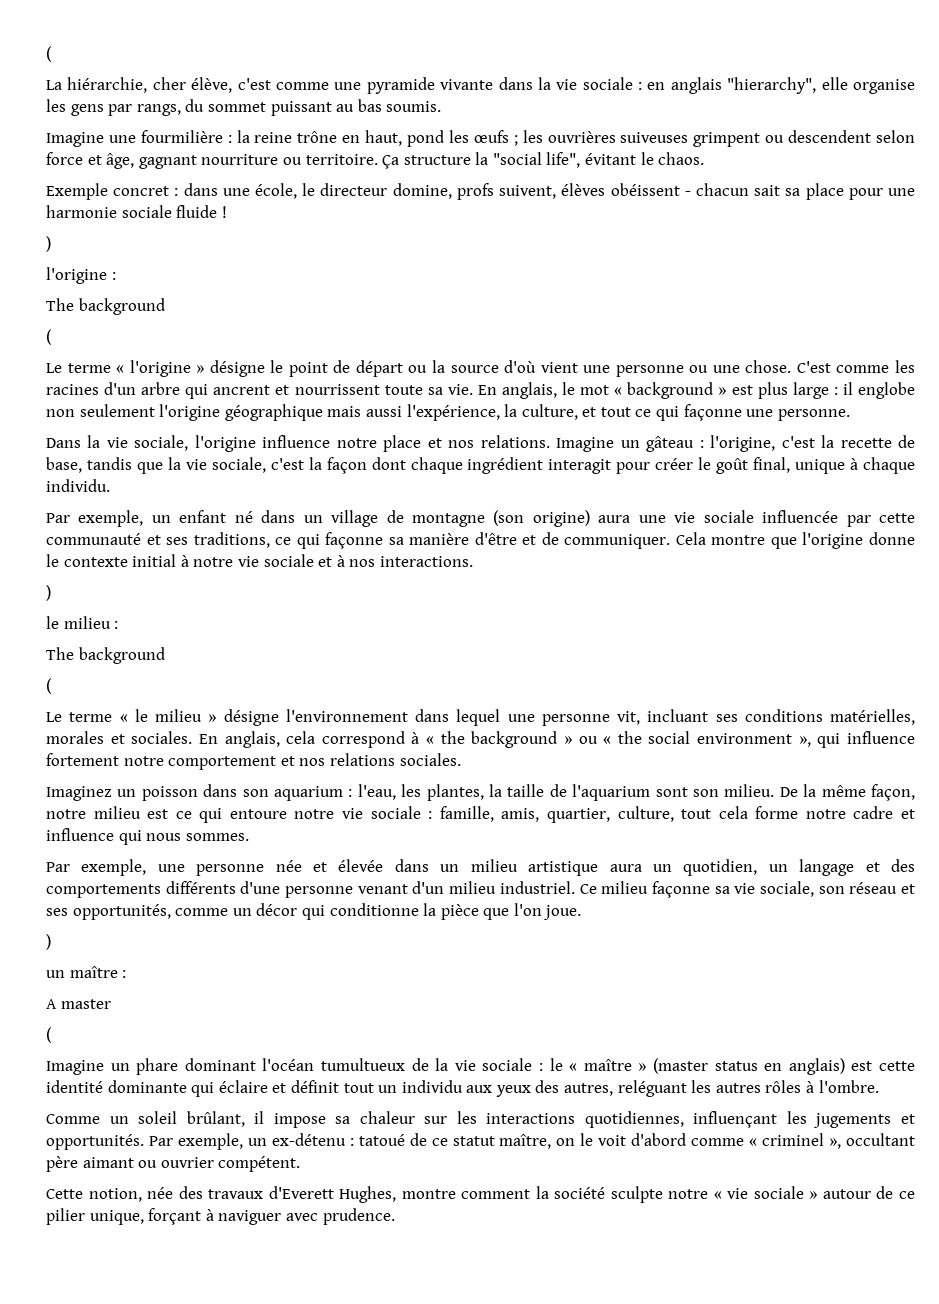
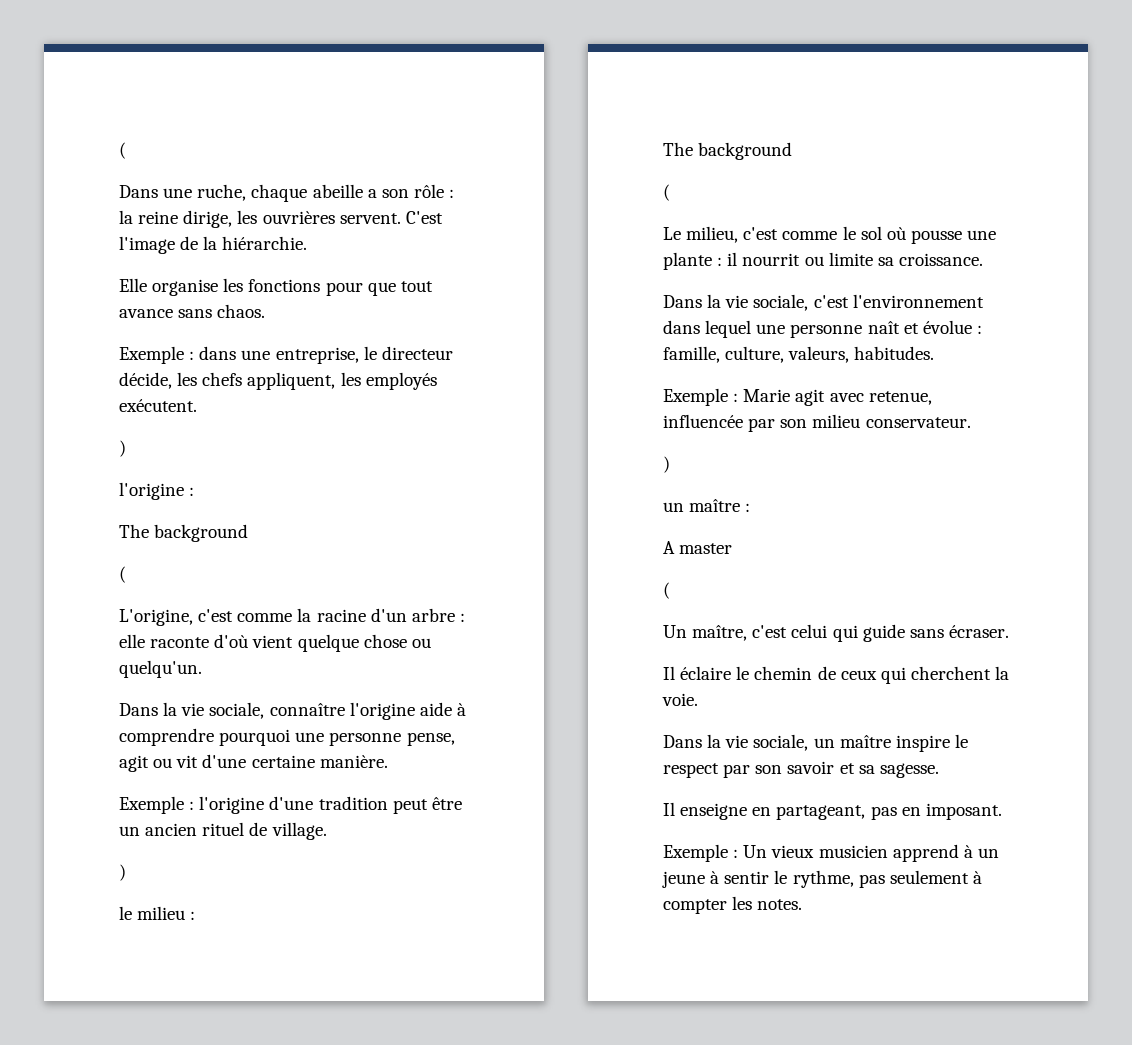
[46,46,52,62] [46,77,916,94] [46,99,442,116] [46,130,916,147] [46,152,654,169] ( // La hiérarchie, cher élève, c'est comme une pyramide vivante dans la vie sociale : en anglais "hierarchy", elle organise les gens par rangs, du sommet puissant au bas soumis. // Imagine une fourmilière : la reine trône en haut, pond les œufs ; les ouvrières suiveuses grimpent ou descendent selon force et âge, gagnant nourriture ou territoire. Ça structure la "social life", évitant le -> [119,142,126,159] [119,184,455,202] [119,210,443,228] [119,236,308,254] [119,278,433,296] [119,309,213,318] ( // Dans une ruche, chaque abeille a son rôle : la reine dirige, les ouvrières servent. C'est l'image de la hiérarchie. // Elle organise les fonctions pour que tout avance sans
[113,186,170,196] concret -> (184, 355) none
[255,183,298,199] école, -> [275,347,359,364] entreprise,
[392,183,915,200] [46,205,227,218] domine, profs suivent, élèves obéissent - chacun sait sa place pour une harmonie sociale fluide ! -> [119,372,437,390] [119,399,197,412] décide, les chefs appliquent, les employés exécutent.
[46,360,915,377] [46,382,916,399] [46,404,850,421] [46,435,916,452] [46,457,916,474] [46,479,110,492] [46,510,916,527] [46,532,915,549] [46,554,473,567] Le terme « l'origine » désigne le point de départ ou la source d'où vient une personne ou une chose. C'est comme les racines d'un arbre qui ancrent et nourrissent toute sa vie. En anglais, le mot « background » est plus large : il englobe non seulement l'origine géographique mais aussi l'expérience, la culture, et tout ce qui façonne une personne. // Dans la vie sociale, l'origine influence notre place et nos relations. Imagine un gâteau : l'origine, c'est la recette de base, tandis que la vie sociale, c'est la façon dont chaque ingrédient interagit pour créer le goût final, unique à chaque individu. // Par exemple, un enfant né dans un village de montagne (son origine) aura une vie sociale influencée par cette communauté et ses traditions, ce qui façonne sa manière d'être et de communiquer. Cela montre que l'origine donne le contexte initial à notre vie sociale et à nos interactions. -> [119,608,465,626] [119,634,431,652] [119,660,202,678] [119,702,466,720] [119,728,455,746] [119,754,388,772] [119,796,462,814] [119,822,327,840] L'origine, c'est comme la racine d'un arbre : elle raconte d'où vient quelque chose ou quelqu'un. // Dans la vie sociale, connaître l'origine aide à comprendre pourquoi une personne pense, agit ou vit d'une certaine manière. // Exemple : l'origine d'une tradition peut être un ancien rituel de village.
[69,709,279,726] terme « le milieu » désigne -> [686,226,997,244] [663,252,983,270] [663,294,849,311] milieu, c'est comme le sol où pousse une plante : il nourrit ou limite sa croissance. // Dans la vie sociale, c'est
[617,709,915,725] [46,731,916,748] [46,753,461,770] [46,784,915,801] [46,806,915,823] [46,828,249,845] [46,859,915,876] [46,881,915,898] [46,903,582,920] vit, incluant ses conditions matérielles, morales et sociales. En anglais, cela correspond à « the background » ou « the social environment », qui influence fortement notre comportement et nos relations sociales. // Imaginez un poisson dans son aquarium : l'eau, les plantes, la taille de l'aquarium sont son milieu. De la même façon, notre milieu est ce qui entoure notre vie sociale : famille, amis, quartier, culture, tout cela forme notre cadre et influence qui nous sommes. // Par exemple, une personne née et élevée dans un milieu artistique aura un quotidien, un langage et des comportements différents d'une personne venant d'un milieu industriel. Ce milieu façonne sa vie sociale, son réseau et ses opportunités, comme un décor qui conditionne la pièce que l'on joue. -> [867,320,982,334] [663,346,935,363] [663,388,932,406] [663,414,971,432] naît et évolue : famille, culture, valeurs, habitudes. // Exemple : Marie agit avec retenue, influencée par son milieu conservateur.
[46,1058,916,1075] [46,1080,879,1097] [46,1111,915,1128] [46,1133,915,1150] [46,1156,301,1172] [46,1186,915,1203] [46,1208,395,1225] Imagine un phare dominant l'océan tumultueux de la vie sociale : le « maître » (master status en anglais) est cette identité dominante qui éclaire et définit tout un individu aux yeux des autres, reléguant les autres rôles à l'ombre. // Comme un soleil brûlant, il impose sa chaleur sur les interactions quotidiennes, influençant les jugements et opportunités. Par exemple, un ex-détenu : tatoué de ce statut maître, on le voit d'abord comme « criminel », occultant père aimant ou ouvrier compétent. // Cette notion, née des travaux d'Everett Hughes, montre comment la société sculpte notre « vie sociale » autour de ce pilier unique, forçant à naviguer avec prudence. -> [663,624,1009,642] [663,666,1010,684] [662,693,698,706] [663,734,968,752] [663,761,939,778] [663,802,1002,820] [663,844,999,862] [662,870,982,888] [663,896,803,914] Un maître, c'est celui qui guide sans écraser. // Il éclaire le chemin de ceux qui cherchent la voie. // Dans la vie sociale, un maître inspire le respect par son savoir et sa sagesse. // Il enseigne en partageant, pas en imposant. // Exemple : Un vieux musicien apprend à un jeune à sentir le rythme, pas seulement à compter les notes.

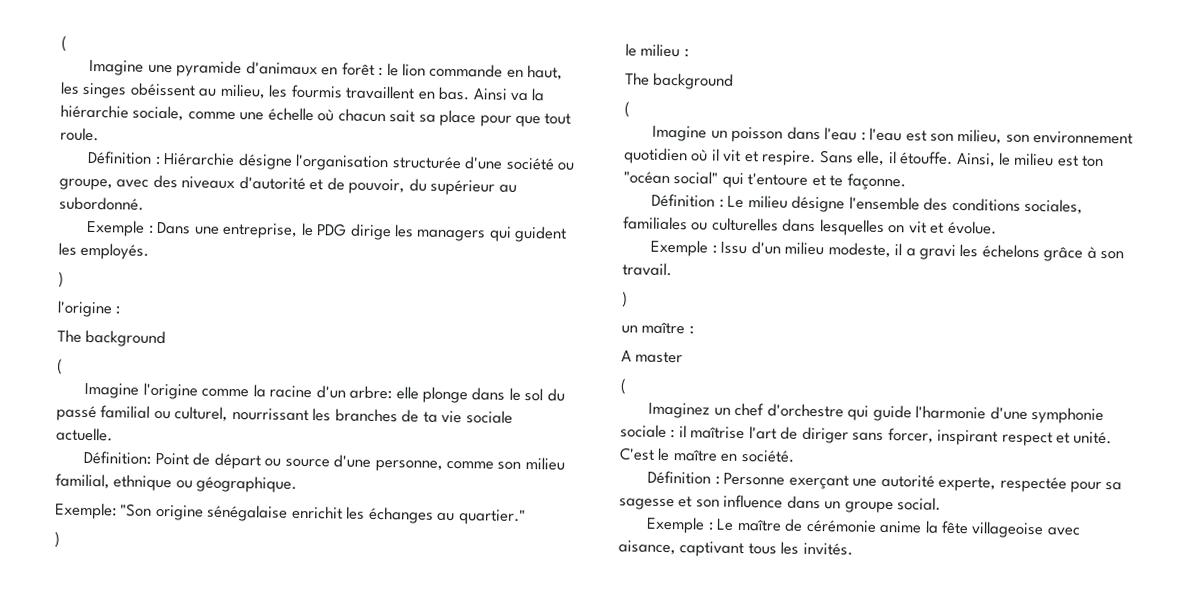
[119,142,126,159] [119,184,455,202] [119,210,443,228] [119,236,308,254] [119,278,433,296] [119,304,266,318] [119,346,237,364] ( // Dans une ruche, chaque abeille a son rôle : la reine dirige, les ouvrières servent. C'est l'image de la hiérarchie. // Elle organise les fonctions pour que tout avance sans chaos. // Exemple : dans -> [61,35,67,52] [89,59,564,81] [60,81,546,102] [60,104,572,128] [60,127,99,142] [87,150,575,172] [59,174,517,196] [59,196,144,211] [86,219,192,237] ( // Imagine une pyramide d'animaux en forêt : le lion commande en haut, les singes obéissent au milieu, les fourmis travaillent en bas. Ainsi va la hiérarchie sociale, comme une échelle où chacun sait sa place pour que tout roule. // Définition : Hiérarchie désigne l'organisation structurée d'une société ou groupe, avec des niveaux d'autorité et de pouvoir, du supérieur au subordonné. // Exemple : Dans
[381,346,453,360] [119,372,437,390] [119,399,197,412] directeur décide, les chefs appliquent, les employés exécutent. -> [316,223,568,243] [58,242,150,260] PDG dirige les managers qui guident les employés.
[119,609,234,626] L'origine, c'est -> [84,382,198,400] Imagine l'origine
[411,608,465,622] [119,634,431,652] [119,660,202,678] [119,702,466,720] [119,728,455,746] [119,754,388,772] [119,796,462,814] [119,822,327,840] arbre : elle raconte d'où vient quelque chose ou quelqu'un. // Dans la vie sociale, connaître l'origine aide à comprendre pourquoi une personne pense, agit ou vit d'une certaine manière. // Exemple : l'origine d'une tradition peut être un ancien rituel de village. -> [349,385,565,404] [56,405,513,424] [56,427,113,442] [83,450,565,472] [55,473,298,493] [55,502,526,526] arbre: elle plonge dans le sol du passé familial ou culturel, nourrissant les branches de ta vie sociale actuelle. // Définition: Point de départ ou source d'une personne, comme son milieu familial, ethnique ou géographique. // Exemple: "Son origine sénégalaise enrichit les échanges au quartier."
[663,226,997,244] [663,252,983,270] [663,294,984,311] [663,320,982,338] [663,346,935,363] [663,388,932,406] [663,414,971,432] Le milieu, c'est comme le sol où pousse une plante : il nourrit ou limite sa croissance. // Dans la vie sociale, c'est l'environnement dans lequel une personne naît et évolue : famille, culture, valeurs, habitudes. // Exemple : Marie agit avec retenue, influencée par son milieu conservateur. -> [652,125,1134,145] [623,147,1105,168] [623,171,906,191] [651,193,1084,215] [623,216,997,236] [650,239,1125,262] [622,262,672,277] Imagine un poisson dans l'eau : l'eau est son milieu, son environnement quotidien où il vit et respire. Sans elle, il étouffe. Ainsi, le milieu est ton "océan social" qui t'entoure et te façonne. // Définition : Le milieu désigne l'ensemble des conditions sociales, familiales ou culturelles dans lesquelles on vit et évolue. // Exemple : Issu d'un milieu modeste, il a gravi les échelons grâce à son travail.
[663,624,1009,642] [663,666,1010,684] [662,693,698,706] [663,734,968,752] [663,761,939,778] [663,802,1002,820] [663,844,999,862] [662,870,982,888] [663,896,803,914] Un maître, c'est celui qui guide sans écraser. // Il éclaire le chemin de ceux qui cherchent la voie. // Dans la vie sociale, un maître inspire le respect par son savoir et sa sagesse. // Il enseigne en partageant, pas en imposant. // Exemple : Un vieux musicien apprend à un jeune à sentir le rythme, pas seulement à compter les notes. -> [648,402,1105,424] [620,424,1113,447] [619,447,795,463] [647,470,1123,493] [619,494,942,514] [646,516,1081,539] [618,540,853,558] Imaginez un chef d'orchestre qui guide l'harmonie d'une symphonie sociale : il maîtrise l'art de diriger sans forcer, inspirant respect et unité. C'est le maître en société. // Définition : Personne exerçant une autorité experte, respectée pour sa sagesse et son influence dans un groupe social. // Exemple : Le maître de cérémonie anime la fête villageoise avec aisance, captivant tous les invités.

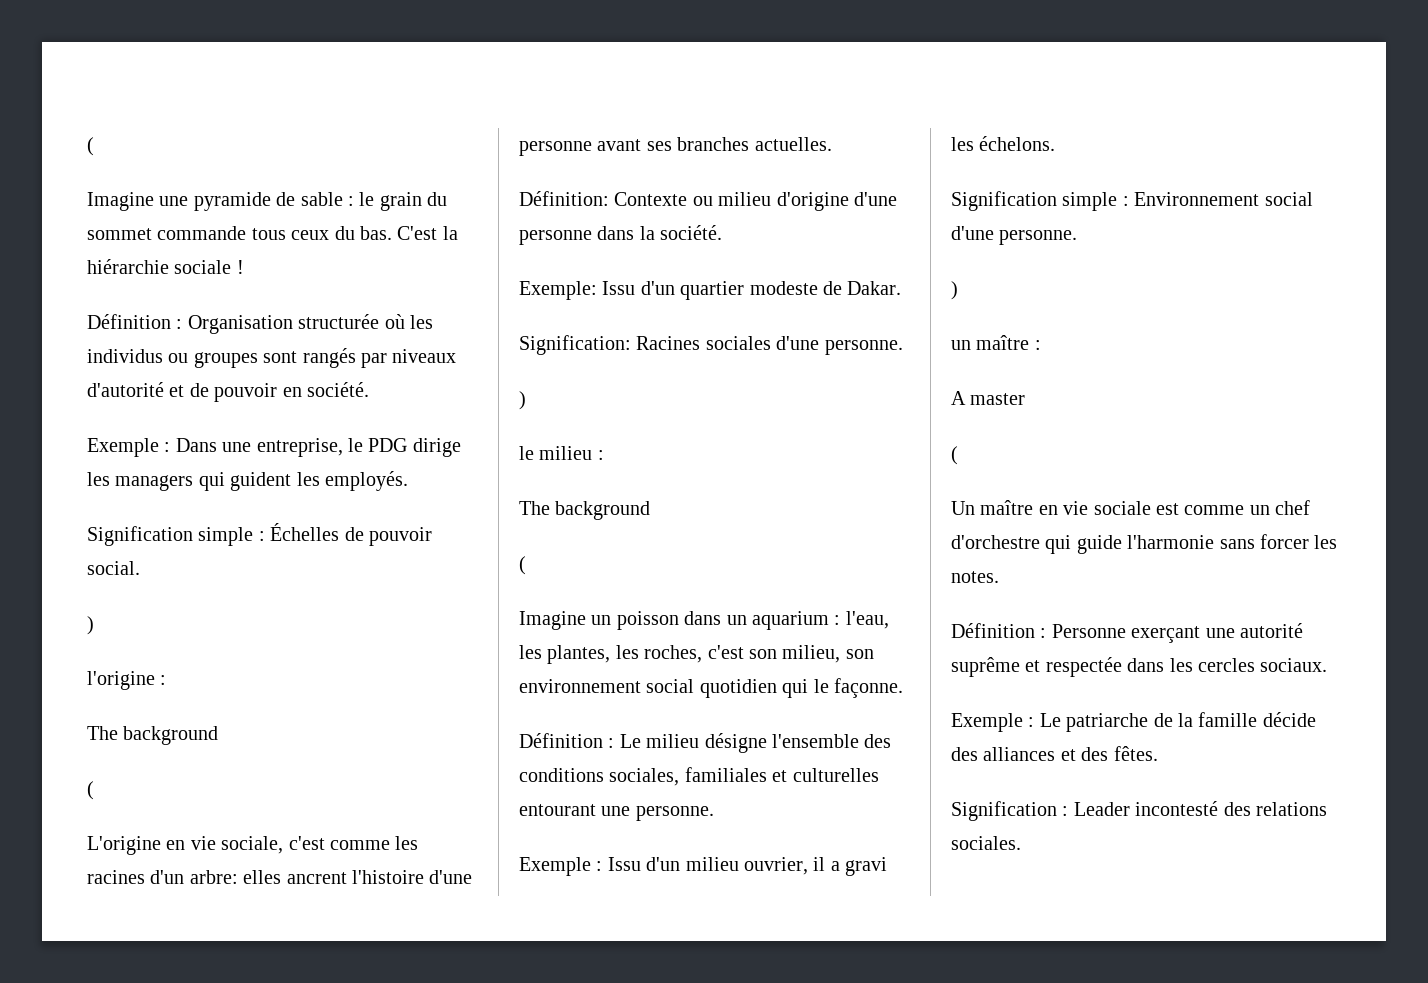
[245,61,564,81] [60,81,546,102] [60,104,572,128] [60,127,99,142] [87,150,575,172] [59,174,517,196] [59,196,144,211] d'animaux en forêt : le lion commande en haut, les singes obéissent au milieu, les fourmis travaillent en bas. Ainsi va la hiérarchie sociale, comme une échelle où chacun sait sa place pour que tout roule. // Définition : Hiérarchie désigne l'organisation structurée d'une société ou groupe, avec des niveaux d'autorité et de pouvoir, du supérieur au subordonné. -> [276,192,448,211] [87,226,458,240] [87,259,244,274] [87,314,433,334] [87,348,457,368] [87,382,369,402] de sable : le grain du sommet commande tous ceux du bas. C'est la hiérarchie sociale ! // Définition : Organisation structurée où les individus ou groupes sont rangés par niveaux d'autorité et de pouvoir en société.
(150, 251) none -> [87,523,432,546] [87,561,140,575] // Signification simple : Échelles de pouvoir social.
[84,382,565,404] [56,405,513,424] [56,427,113,442] [83,450,565,472] [55,473,298,493] [55,502,526,526] Imagine l'origine comme la racine d'un arbre: elle plonge dans le sol du passé familial ou culturel, nourrissant les branches de ta vie sociale actuelle. // Définition: Point de départ ou source d'une personne, comme son milieu familial, ethnique ou géographique. // Exemple: "Son origine sénégalaise enrichit les échanges au quartier." -> [87,836,419,855] [87,870,473,884] [519,137,832,156] [519,191,897,211] [519,225,723,245] [519,281,902,300] [519,335,903,355] L'origine en vie sociale, c'est comme les racines d'un arbre: elles ancrent l'histoire d'une personne avant ses branches actuelles. // Définition: Contexte ou milieu d'origine d'une personne dans la société. // Exemple: Issu d'un quartier modeste de Dakar. // Signification: Racines sociales d'une personne.
[824,127,1134,145] [623,147,1105,168] [623,171,844,188] l'eau : l'eau est son milieu, son environnement quotidien où il vit et respire. Sans elle, il étouffe. Ainsi, le milieu est ton "océan social" qui t'entoure et te -> [726,611,889,630] [519,645,874,664] [519,679,829,698] un aquarium : l'eau, les plantes, les roches, c'est son milieu, son environnement social quotidien qui le
[691,217,997,236] ou culturelles dans lesquelles on vit et évolue. -> [772,768,879,782] [519,804,714,821] et culturelles entourant une personne.
[827,242,891,259] modeste, -> [744,857,808,875] ouvrier,
[981,244,1125,262] [622,262,672,277] échelons grâce à son travail. -> [979,136,1056,151] [951,191,1313,211] [951,226,1078,245] échelons. // Signification simple : Environnement social d'une personne.
[648,402,711,419] Imaginez -> [951,500,1245,515] Un maître en vie sociale est comme
[989,406,1105,424] [620,424,1113,447] [619,447,795,463] d'une symphonie sociale : il maîtrise l'art de diriger sans forcer, inspirant respect et unité. C'est le maître en société. -> [1219,534,1338,549] [951,571,999,583] sans forcer les notes.
[938,476,1123,493] [619,494,942,514] [646,516,1081,539] [618,540,853,558] experte, respectée pour sa sagesse et son influence dans un groupe social. // Exemple : Le maître de cérémonie anime la fête villageoise avec aisance, captivant tous les invités. -> [951,657,1328,677] [951,712,1316,732] [951,746,1158,761] [951,801,1327,821] [951,836,1021,850] suprême et respectée dans les cercles sociaux. // Exemple : Le patriarche de la famille décide des alliances et des fêtes. // Signification : Leader incontesté des relations sociales.

